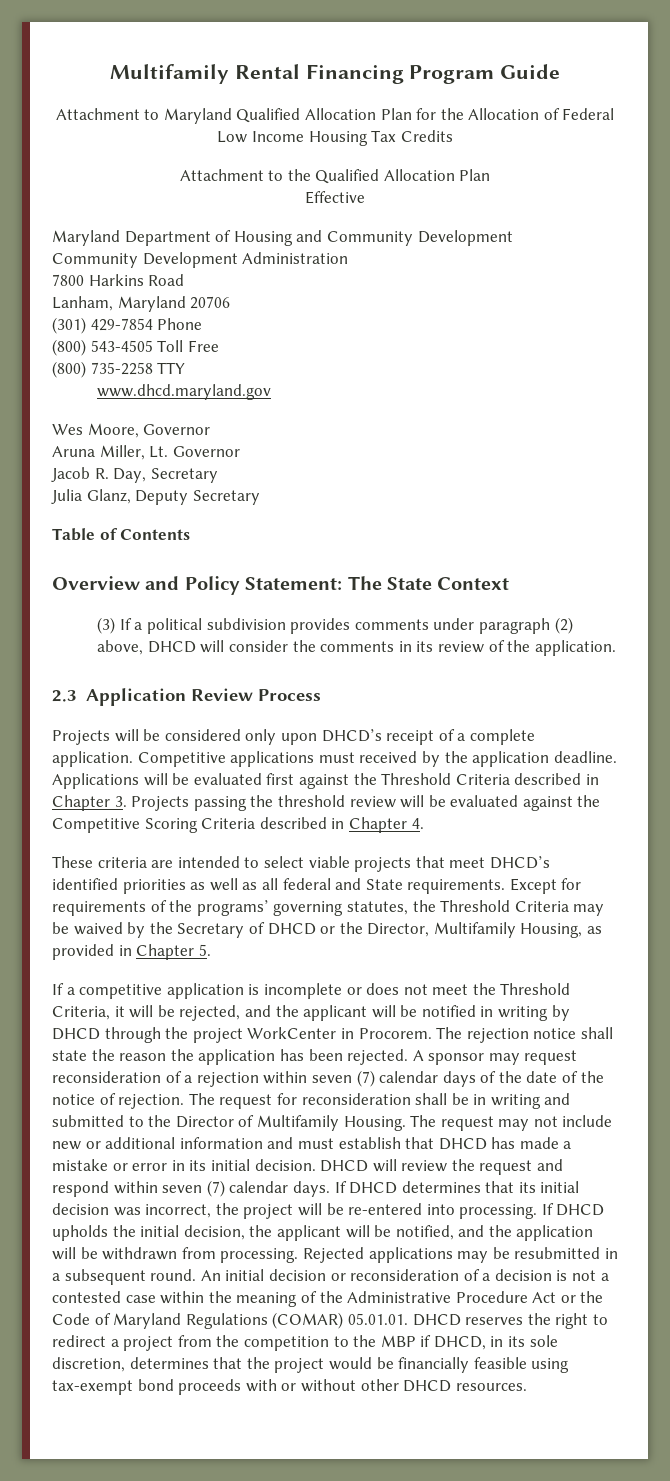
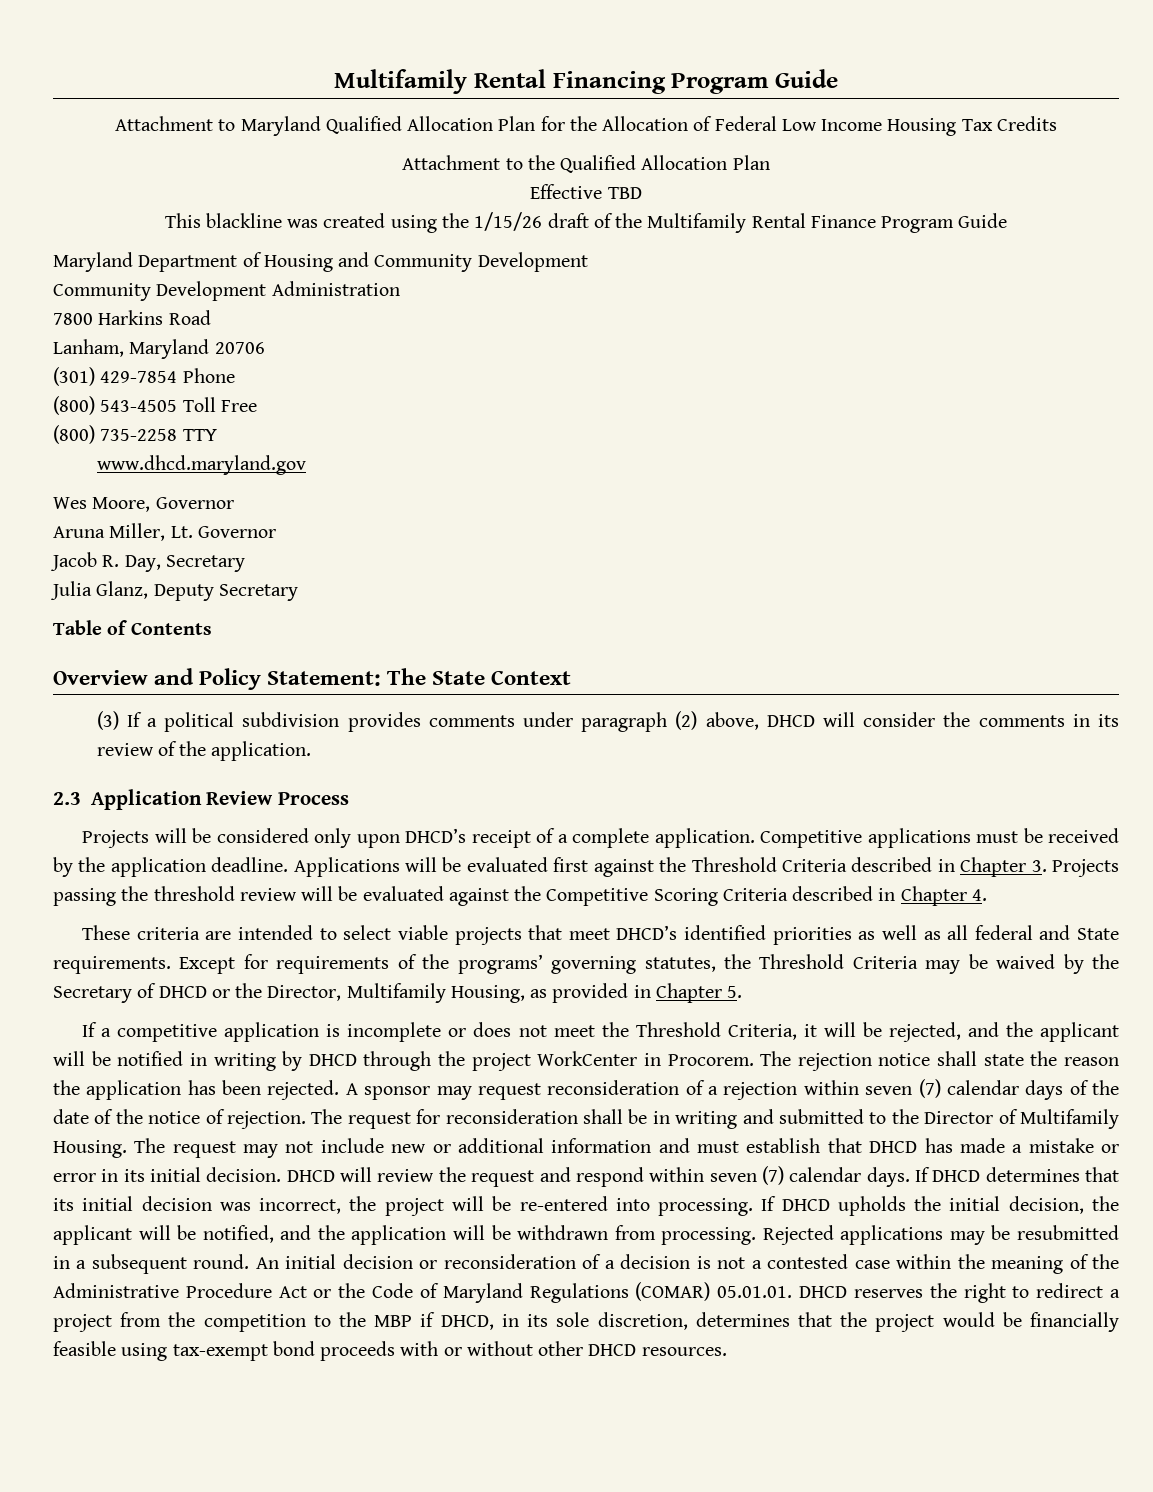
(365, 197) none -> [607,187,642,199] [164,212,1008,233] TBD // This blackline was created using the 1/15/26 draft of the Multifamily Rental Finance Program Guide
(355, 757) none -> [1023,828,1043,843] be

